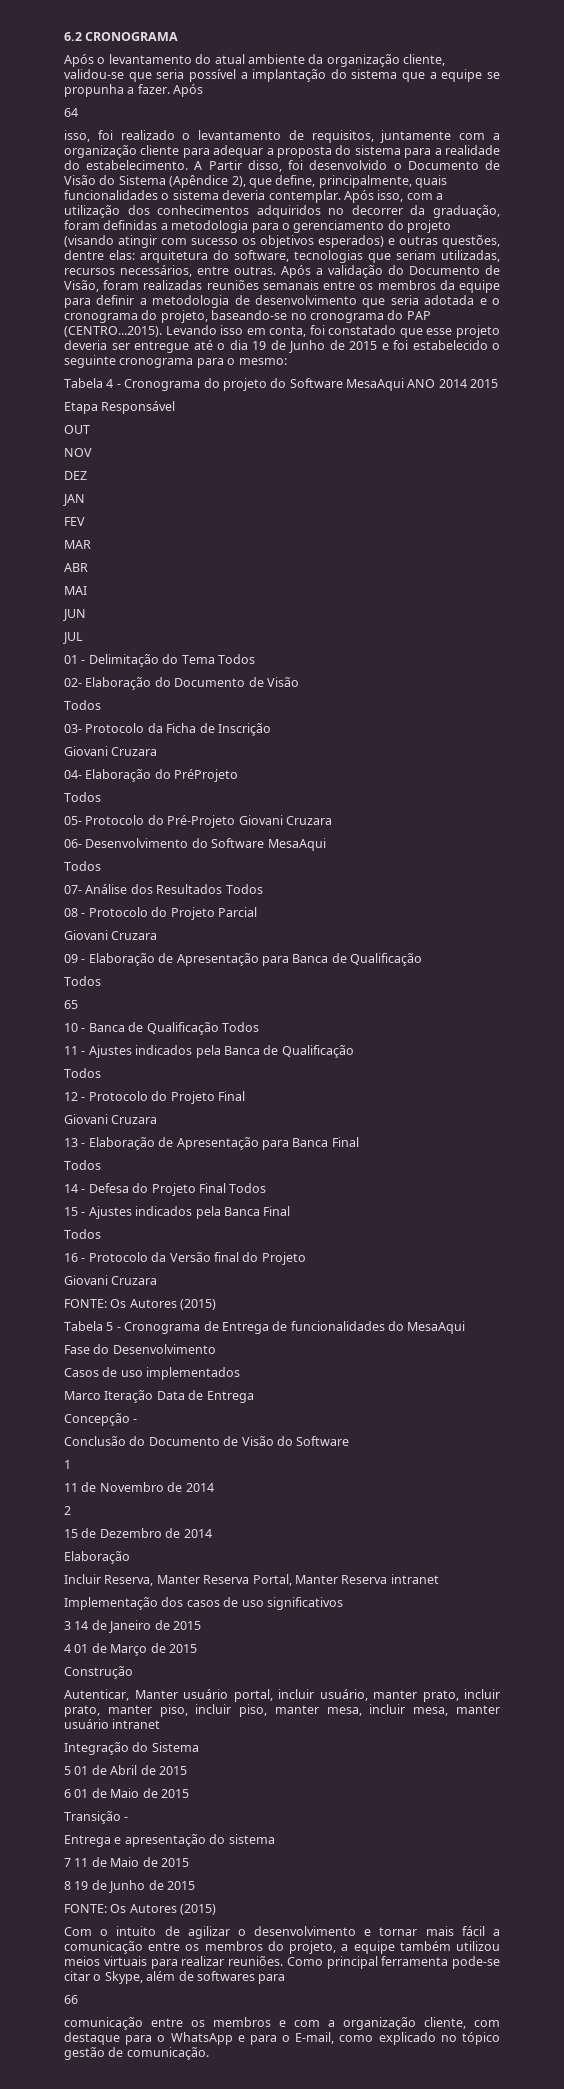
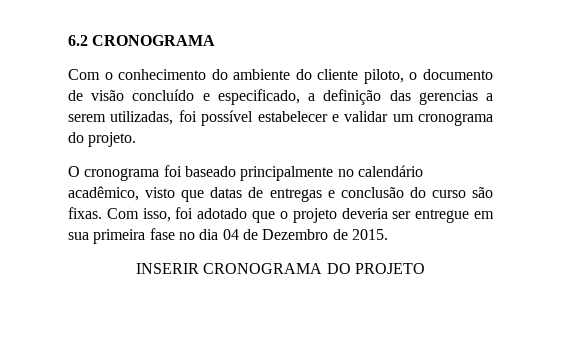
[64,54,445,67] [64,69,500,82] [64,84,204,97] [64,108,78,117] [64,130,500,143] [64,145,500,158] [64,160,501,172] [64,175,447,188] [64,190,443,203] [64,205,500,218] [64,220,451,233] [64,235,500,248] [64,250,500,263] [64,265,500,278] [64,280,501,293] [64,295,500,308] [64,310,431,323] [64,325,500,338] [64,340,500,353] [64,355,287,368] [64,378,499,391] [64,401,176,414] [64,425,90,434] [64,448,92,457] [64,471,87,480] [63,494,85,506] [64,517,85,526] [64,540,91,549] [64,563,88,572] [64,586,87,595] [63,609,86,621] [63,632,83,644] [64,654,255,667] [64,677,299,690] [64,700,101,710] [64,723,271,736] [64,746,158,756] [64,769,239,782] [64,792,101,802] [64,815,332,828] [64,838,326,851] [64,861,101,871] [64,884,263,894] [64,907,257,920] [64,930,158,940] [64,953,422,966] [64,976,101,986] [64,1000,78,1009] [64,1022,259,1035] [64,1045,354,1058] [64,1068,101,1078] [64,1091,245,1104] [64,1114,158,1124] [64,1137,359,1150] [64,1160,101,1170] [64,1183,267,1196] [64,1206,291,1219] [64,1229,101,1239] [64,1252,306,1265] [64,1275,158,1285] [64,1299,217,1310] [64,1321,466,1334] [64,1344,216,1354] [64,1367,241,1380] [64,1390,254,1403] [64,1413,138,1426] [64,1436,350,1446] [64,1460,71,1469] [64,1482,214,1492] [64,1506,71,1515] [64,1528,212,1538] [64,1551,130,1564] [64,1574,439,1586] [64,1597,343,1610] [64,1620,201,1633] [64,1643,197,1656] [64,1666,133,1679] [64,1689,500,1702] [64,1704,500,1717] [64,1719,161,1729] [64,1742,199,1755] [64,1765,187,1775] [64,1788,189,1798] [64,1811,129,1824] [64,1834,275,1847] [64,1857,189,1867] [64,1880,195,1893] [64,1904,217,1915] [64,1926,501,1939] [64,1941,501,1954] [64,1956,500,1969] [64,1971,286,1984] [64,1995,78,2004] [64,2017,500,2030] [64,2032,501,2045] [64,2047,209,2060] Após o levantamento do atual ambiente da organização cliente, validou-se que seria possível a implantação do sistema que a equipe se propunha a fazer. Após // 64 // isso, foi realizado o levantamento de requisitos, juntamente com a organização cliente para adequar a proposta do sistema para a realidade do estabelecimento. A Partir disso, foi desenvolvido o Documento de Visão do Sistema (Apêndice 2), que define, principalmente, quais funcionalidades o sistema deveria contemplar. Após isso, com a utilização dos conhecimentos adquiridos no decorrer da graduação, foram definidas a metodologia para o gerenciamento do projeto (visando atingir com sucesso os objetivos esperados) e outras questões, dentre elas: arquitetura do software, tecnologias que seriam utilizadas, recursos necessários, entre outras. Após a validação do Documento de Visão, foram realizadas reuniões semanais entre os membros da equipe para definir a metodologia de desenvolvimento que seria adotada e o cronograma do projeto, baseando-se no cronograma do PAP (CENTRO...2015). Levando isso em conta, foi constatado que esse projeto deveria ser entregue até o dia 19 de Junho de 2015 e foi estabelecido o seguinte cronograma para o mesmo: // Tabela 4 - Cronograma do projeto do Software MesaAqui ANO 2014 2015 // Etapa Responsável // OUT // NOV // DEZ // JAN // FEV // MAR // ABR // MAI // JUN // JUL // 01 - Delimitação do Tema Todos // 02- Elaboração do Documento de Visão // Todos // 03- Protocolo da Ficha de Inscrição // Giovani Cruzara // 04- Elaboração do PréProjeto // Todos // 05- Protocolo do Pré-Projeto Giovani Cruzara // 06- Desenvolvimento do Software MesaAqui // Todos // 07- Análise dos Resultados Todos // 08 - Protocolo do Projeto Parcial // Giovani Cruzara // 09 - Elaboração de Apresentação para Banca de Qualificação // Todos // 65 // 10 - Banca de Qualificação Todos // 11 - Ajustes indicados pela Banca de Qualificação // Todos // 12 - Protocolo do Projeto Final // Giovani Cruzara // 13 - Elaboração de Apresentação para Banca Final // Todos // 14 - Defesa do Projeto Final Todos // 15 - Ajustes indicados pela Banca Final // Todos // 16 - Protocolo da Versão final do Projeto // Giovani Cruzara // FONTE: Os Autores (2015) // Tabela 5 - Cronograma de Entrega de funcionalidades do MesaAqui // Fase do Desenvolvimento // Casos de uso implementados // Marco Iteração Data de Entrega // Concepção - // Conclusão do Documento de Visão do Software // 1 // 11 de Novembro de 2014 // 2 // 15 de Dezembro de 2014 // Elaboração // Incluir Reserva, Manter Reserva Portal, Manter Reserva intranet // Implementação dos casos de uso significativos // 3 14 de Janeiro de 2015 // 4 01 de Março de 2015 // Construção // Autenticar, Manter usuário portal, incluir usuário, manter prato, incluir prato, manter piso, incluir piso, manter mesa, incluir mesa, manter usuário intranet // Integração do Sistema // 5 01 de Abril de 2015 // 6 01 de Maio de 2015 // Transição - // Entrega e apresentação do sistema // 7 11 de Maio de 2015 // 8 19 de Junho de 2015 // FONTE: Os Autores (2015) // Com o intuito de agilizar o desenvolvimento e tornar mais fácil a comunicação entre os membros do projeto, a equipe também utilizou meios virtuais para realizar reuniões. Como principal ferramenta pode-se citar o Skype, além de softwares para // 66 // comunicação entre os membros e com a organização cliente, com destaque para o WhatsApp e para o E-mail, como explicado no tópico gestão de comunicação. -> [68,69,493,84] [68,89,494,105] [68,110,493,126] [68,132,137,147] [68,165,423,181] [68,186,494,202] [68,207,494,223] [68,228,388,244] [136,263,425,274] Com o conhecimento do ambiente do cliente piloto, o documento de visão concluído e especificado, a definição das gerencias a serem utilizadas, foi possível estabelecer e validar um cronograma do projeto. // O cronograma foi baseado principalmente no calendário acadêmico, visto que datas de entregas e conclusão do curso são fixas. Com isso, foi adotado que o projeto deveria ser entregue em sua primeira fase no dia 04 de Dezembro de 2015. // INSERIR CRONOGRAMA DO PROJETO

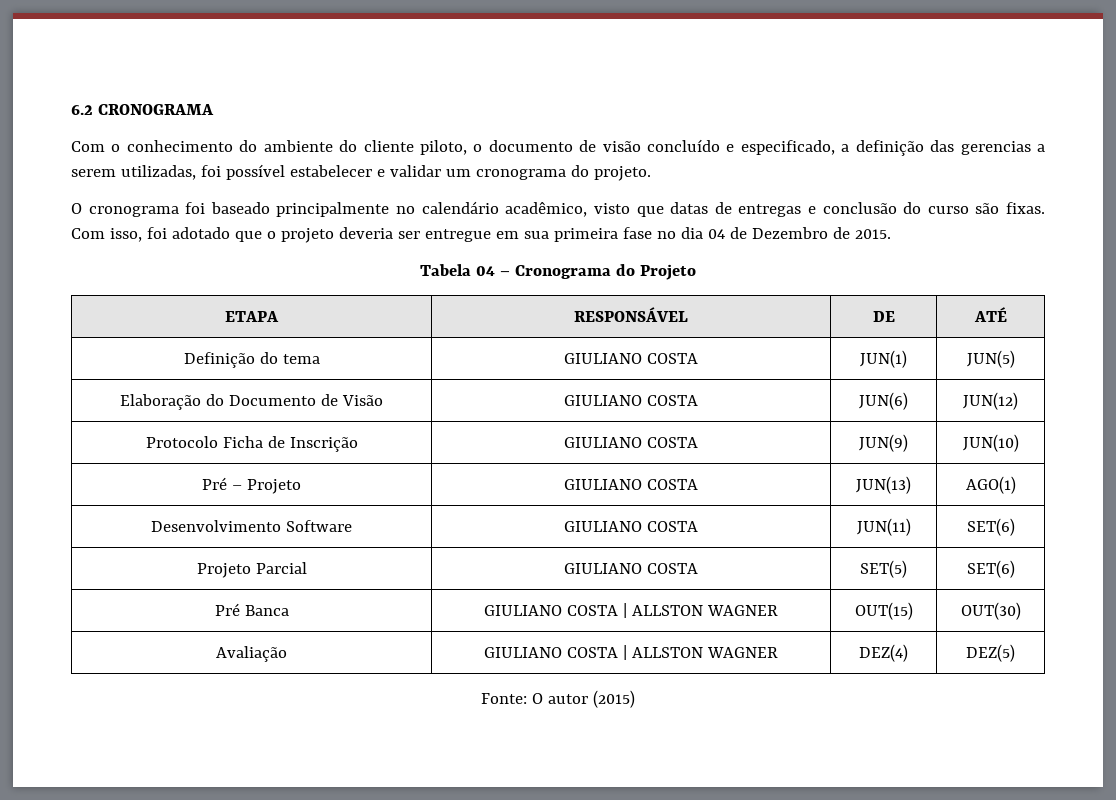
[136,263,425,274] INSERIR CRONOGRAMA DO PROJETO -> [420,264,696,280] [225,311,279,322] [574,307,688,322] [872,311,895,322] [973,307,1007,322] [183,352,320,368] [564,353,698,364] [860,350,907,368] [966,350,1015,368] [120,394,383,410] [564,395,698,406] [859,392,908,410] [963,392,1018,410] [145,436,358,452] [564,437,698,448] [859,434,908,452] [962,434,1019,452] [202,477,301,494] [564,479,698,490] [856,476,911,494] [965,476,1016,494] [151,520,352,532] [564,521,698,532] [856,518,911,536] [966,518,1015,536] [196,562,307,578] [564,563,698,574] [860,560,907,578] [966,560,1015,578] [214,603,289,616] [484,603,778,618] [854,602,913,620] [960,602,1021,620] [216,646,287,662] [484,645,778,660] [859,644,908,662] [966,644,1015,662] [481,690,635,708] Tabela 04 – Cronograma do Projeto // ETAPA | RESPONSÁVEL | DE | ATÉ // Definição do tema | GIULIANO COSTA | JUN(1) | JUN(5) // Elaboração do Documento de Visão | GIULIANO COSTA | JUN(6) | JUN(12) // Protocolo Ficha de Inscrição | GIULIANO COSTA | JUN(9) | JUN(10) // Pré – Projeto | GIULIANO COSTA | JUN(13) | AGO(1) // Desenvolvimento Software | GIULIANO COSTA | JUN(11) | SET(6) // Projeto Parcial | GIULIANO COSTA | SET(5) | SET(6) // Pré Banca | GIULIANO COSTA | ALLSTON WAGNER | OUT(15) | OUT(30) // Avaliação | GIULIANO COSTA | ALLSTON WAGNER | DEZ(4) | DEZ(5) // Fonte: O autor (2015)

